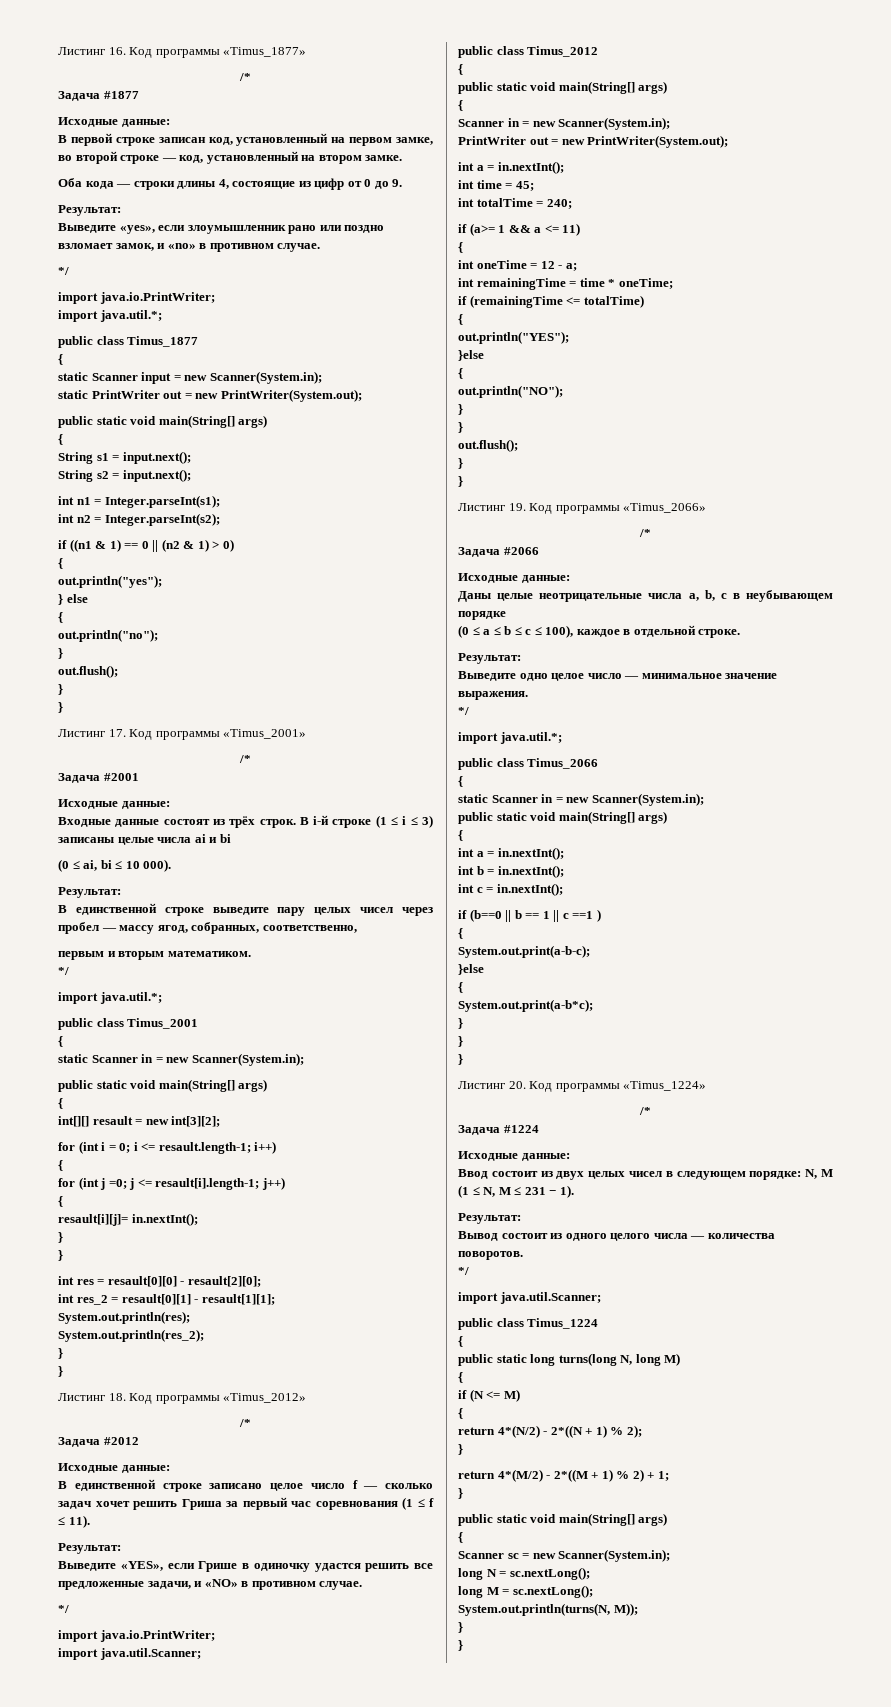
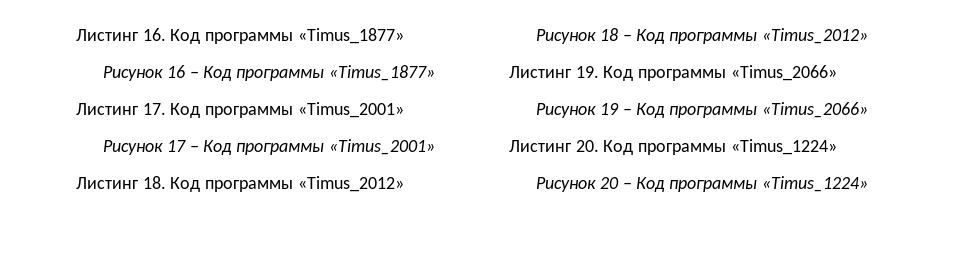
[239,73,251,81] [58,91,139,101] [58,117,170,127] [58,133,433,146] [58,151,403,164] [58,178,403,190] [58,205,121,216] [58,223,385,234] [58,243,321,252] [58,267,69,275] [58,292,215,304] [58,310,162,322] [58,336,199,348] [58,354,63,365] [58,371,322,384] [58,389,362,402] [58,415,268,428] [58,434,63,445] [58,451,191,464] [58,469,191,482] [58,495,220,508] [58,513,220,526] [58,539,234,552] [58,558,63,569] [58,575,162,588] [58,594,88,605] [58,612,63,623] [58,629,158,642] [58,648,63,659] [58,665,118,678] [58,684,63,695] [58,702,63,713] /* // Задача #1877 // Исходные данные: // В первой строке записан код, установленный на первом замке, во второй строке — код, установленный на втором замке. // Оба кода — строки длины 4, состоящие из цифр от 0 до 9. // Результат: // Выведите «yes», если злоумышленник рано или поздно взломает замок, и «no» в противном случае. // */ // import java.io.PrintWriter; // import java.util.*; // public class Timus_1877 // { // static Scanner input = new Scanner(System.in); // static PrintWriter out = new PrintWriter(System.out); // public static void main(String[] args) // { // String s1 = input.next(); // String s2 = input.next(); // int n1 = Integer.parseInt(s1); // int n2 = Integer.parseInt(s2); // if ((n1 & 1) == 0 || (n2 & 1) > 0) // { // out.println("yes"); // } else // { // out.println("no"); // } // out.flush(); // } // } -> [103,65,435,81] Рисунок 16 – Код программы «Timus_1877»
[239,755,251,763] [58,773,139,783] [58,799,170,809] [58,815,434,828] [58,834,231,845] [58,859,172,872] [58,887,121,898] [58,903,433,916] [58,922,357,934] [58,951,251,960] [58,967,69,975] [58,992,162,1004] [58,1018,199,1030] [58,1036,63,1047] [58,1053,304,1066] [58,1079,268,1092] [58,1098,63,1109] [58,1116,221,1127] [58,1141,277,1154] [58,1160,63,1171] [58,1177,285,1190] [58,1196,63,1207] [58,1213,198,1226] [58,1232,63,1243] [58,1250,63,1261] [58,1276,261,1287] [58,1294,275,1305] [58,1311,190,1324] [58,1329,204,1342] [58,1348,63,1359] [58,1366,63,1377] /* // Задача #2001 // Исходные данные: // Входные данные состоят из трёх строк. В i-й строке (1 ≤ i ≤ 3) записаны целые числа ai и bi // (0 ≤ ai, bi ≤ 10 000). // Результат: // В единственной строке выведите пару целых чисел через пробел — массу ягод, собранных, соответственно, // первым и вторым математиком. // */ // import java.util.*; // public class Timus_2001 // { // static Scanner in = new Scanner(System.in); // public static void main(String[] args) // { // int[][] resault = new int[3][2]; // for (int i = 0; i <= resault.length-1; i++) // { // for (int j =0; j <= resault[i].length-1; j++) // { // resault[i][j]= in.nextInt(); // } // } // int res = resault[0][0] - resault[2][0]; // int res_2 = resault[0][1] - resault[1][1]; // System.out.println(res); // System.out.println(res_2); // } // } -> [103,139,435,155] Рисунок 17 – Код программы «Timus_2001»
[239,1419,251,1427] [58,1437,139,1447] [58,1463,170,1473] [58,1479,433,1492] [58,1497,434,1510] [58,1515,90,1528] [58,1543,121,1554] [58,1561,433,1572] [58,1579,363,1590] [58,1605,69,1613] [58,1630,215,1642] [58,1648,201,1660] [458,46,599,58] [458,64,463,75] [458,81,668,94] [458,100,463,111] [458,117,671,130] [458,135,729,148] [458,161,564,174] [458,180,534,191] [458,198,572,209] [458,223,581,236] [458,242,463,253] [458,260,577,271] [458,278,673,290] [458,295,644,308] [458,314,463,325] [458,331,569,344] [458,350,484,361] [458,368,463,379] [458,385,563,398] [458,404,463,415] [458,422,463,433] [458,439,518,452] [458,458,463,469] [458,476,463,487] /* // Задача #2012 // Исходные данные: // В единственной строке записано целое число f — сколько задач хочет решить Гриша за первый час соревнования (1 ≤ f ≤ 11). // Результат: // Выведите «YES», если Грише в одиночку удастся решить все предложенные задачи, и «NO» в противном случае. // */ // import java.io.PrintWriter; // import java.util.Scanner; // public class Timus_2012 // { // public static void main(String[] args) // { // Scanner in = new Scanner(System.in); // PrintWriter out = new PrintWriter(System.out); // int a = in.nextInt(); // int time = 45; // int totalTime = 240; // if (a>= 1 && a <= 11) // { // int oneTime = 12 - a; // int remainingTime = time * oneTime; // if (remainingTime <= totalTime) // { // out.println("YES"); // }else // { // out.println("NO"); // } // } // out.flush(); // } // } -> [536,28,868,44] Рисунок 18 – Код программы «Timus_2012»
[639,529,651,537] [458,547,539,557] [458,573,570,583] [458,590,833,602] [458,611,506,620] [458,625,741,638] [458,653,521,664] [458,671,778,681] [458,691,528,700] [458,707,469,715] [458,732,562,744] [458,758,599,770] [458,776,463,787] [458,793,704,806] [458,811,668,824] [458,830,463,841] [458,847,564,860] [458,865,564,878] [458,883,563,896] [458,909,601,922] [458,928,463,939] [458,945,590,958] [458,964,484,975] [458,982,463,993] [458,999,593,1012] [458,1018,463,1029] [458,1036,463,1047] [458,1054,463,1065] /* // Задача #2066 // Исходные данные: // Даны целые неотрицательные числа a, b, c в неубывающем порядке // (0 ≤ a ≤ b ≤ c ≤ 100), каждое в отдельной строке. // Результат: // Выведите одно целое число — минимальное значение выражения. // */ // import java.util.*; // public class Timus_2066 // { // static Scanner in = new Scanner(System.in); // public static void main(String[] args) // { // int a = in.nextInt(); // int b = in.nextInt(); // int c = in.nextInt(); // if (b==0 || b == 1 || c ==1 ) // { // System.out.print(a-b-c); // }else // { // System.out.print(a-b*c); // } // } // } -> [536,102,868,118] Рисунок 19 – Код программы «Timus_2066»
[639,1107,651,1115] [458,1125,539,1135] [458,1151,570,1161] [458,1169,833,1180] [458,1185,574,1198] [458,1213,521,1224] [458,1231,775,1241] [458,1251,523,1260] [458,1267,469,1275] [458,1292,601,1304] [458,1318,599,1330] [458,1336,463,1347] [458,1353,681,1366] [458,1372,463,1383] [458,1389,520,1402] [458,1408,463,1419] [458,1425,642,1438] [458,1444,463,1455] [458,1469,669,1482] [458,1488,463,1499] [458,1513,668,1526] [458,1532,463,1543] [458,1549,671,1562] [458,1567,590,1580] [458,1585,593,1598] [458,1603,638,1616] [458,1622,463,1633] [458,1640,463,1651] /* // Задача #1224 // Исходные данные: // Ввод состоит из двух целых чисел в следующем порядке: N, M (1 ≤ N, M ≤ 231 − 1). // Результат: // Вывод состоит из одного целого числа — количества поворотов. // */ // import java.util.Scanner; // public class Timus_1224 // { // public static long turns(long N, long M) // { // if (N <= M) // { // return 4*(N/2) - 2*((N + 1) % 2); // } // return 4*(M/2) - 2*((M + 1) % 2) + 1; // } // public static void main(String[] args) // { // Scanner sc = new Scanner(System.in); // long N = sc.nextLong(); // long M = sc.nextLong(); // System.out.println(turns(N, M)); // } // } -> [536,176,868,192] Рисунок 20 – Код программы «Timus_1224»

